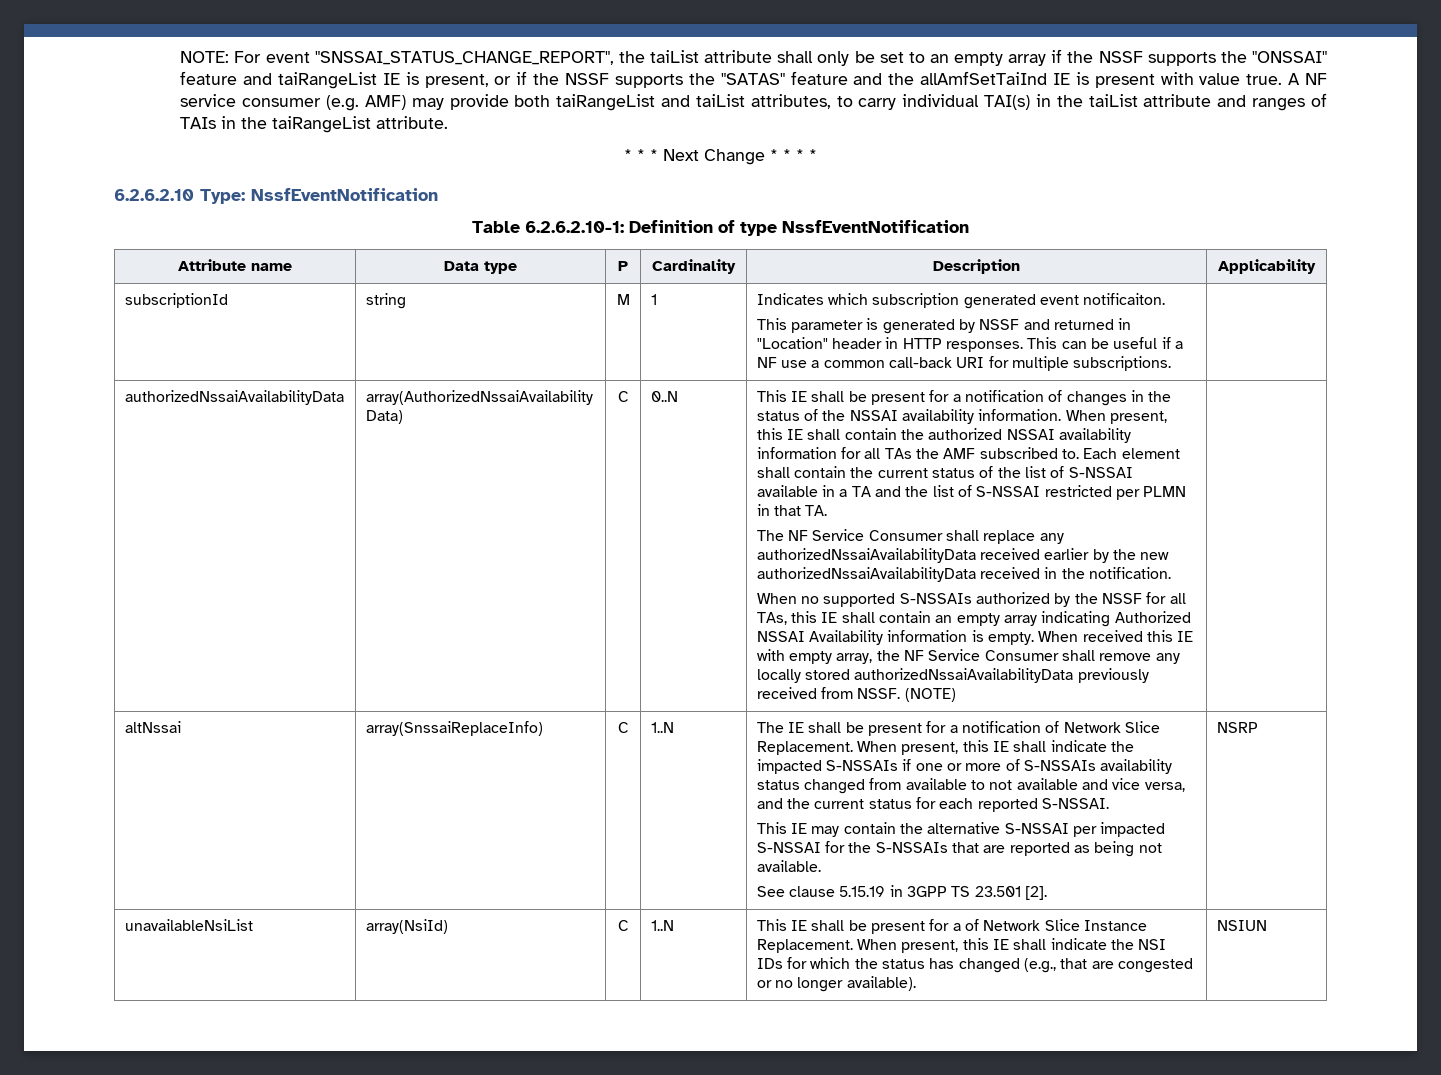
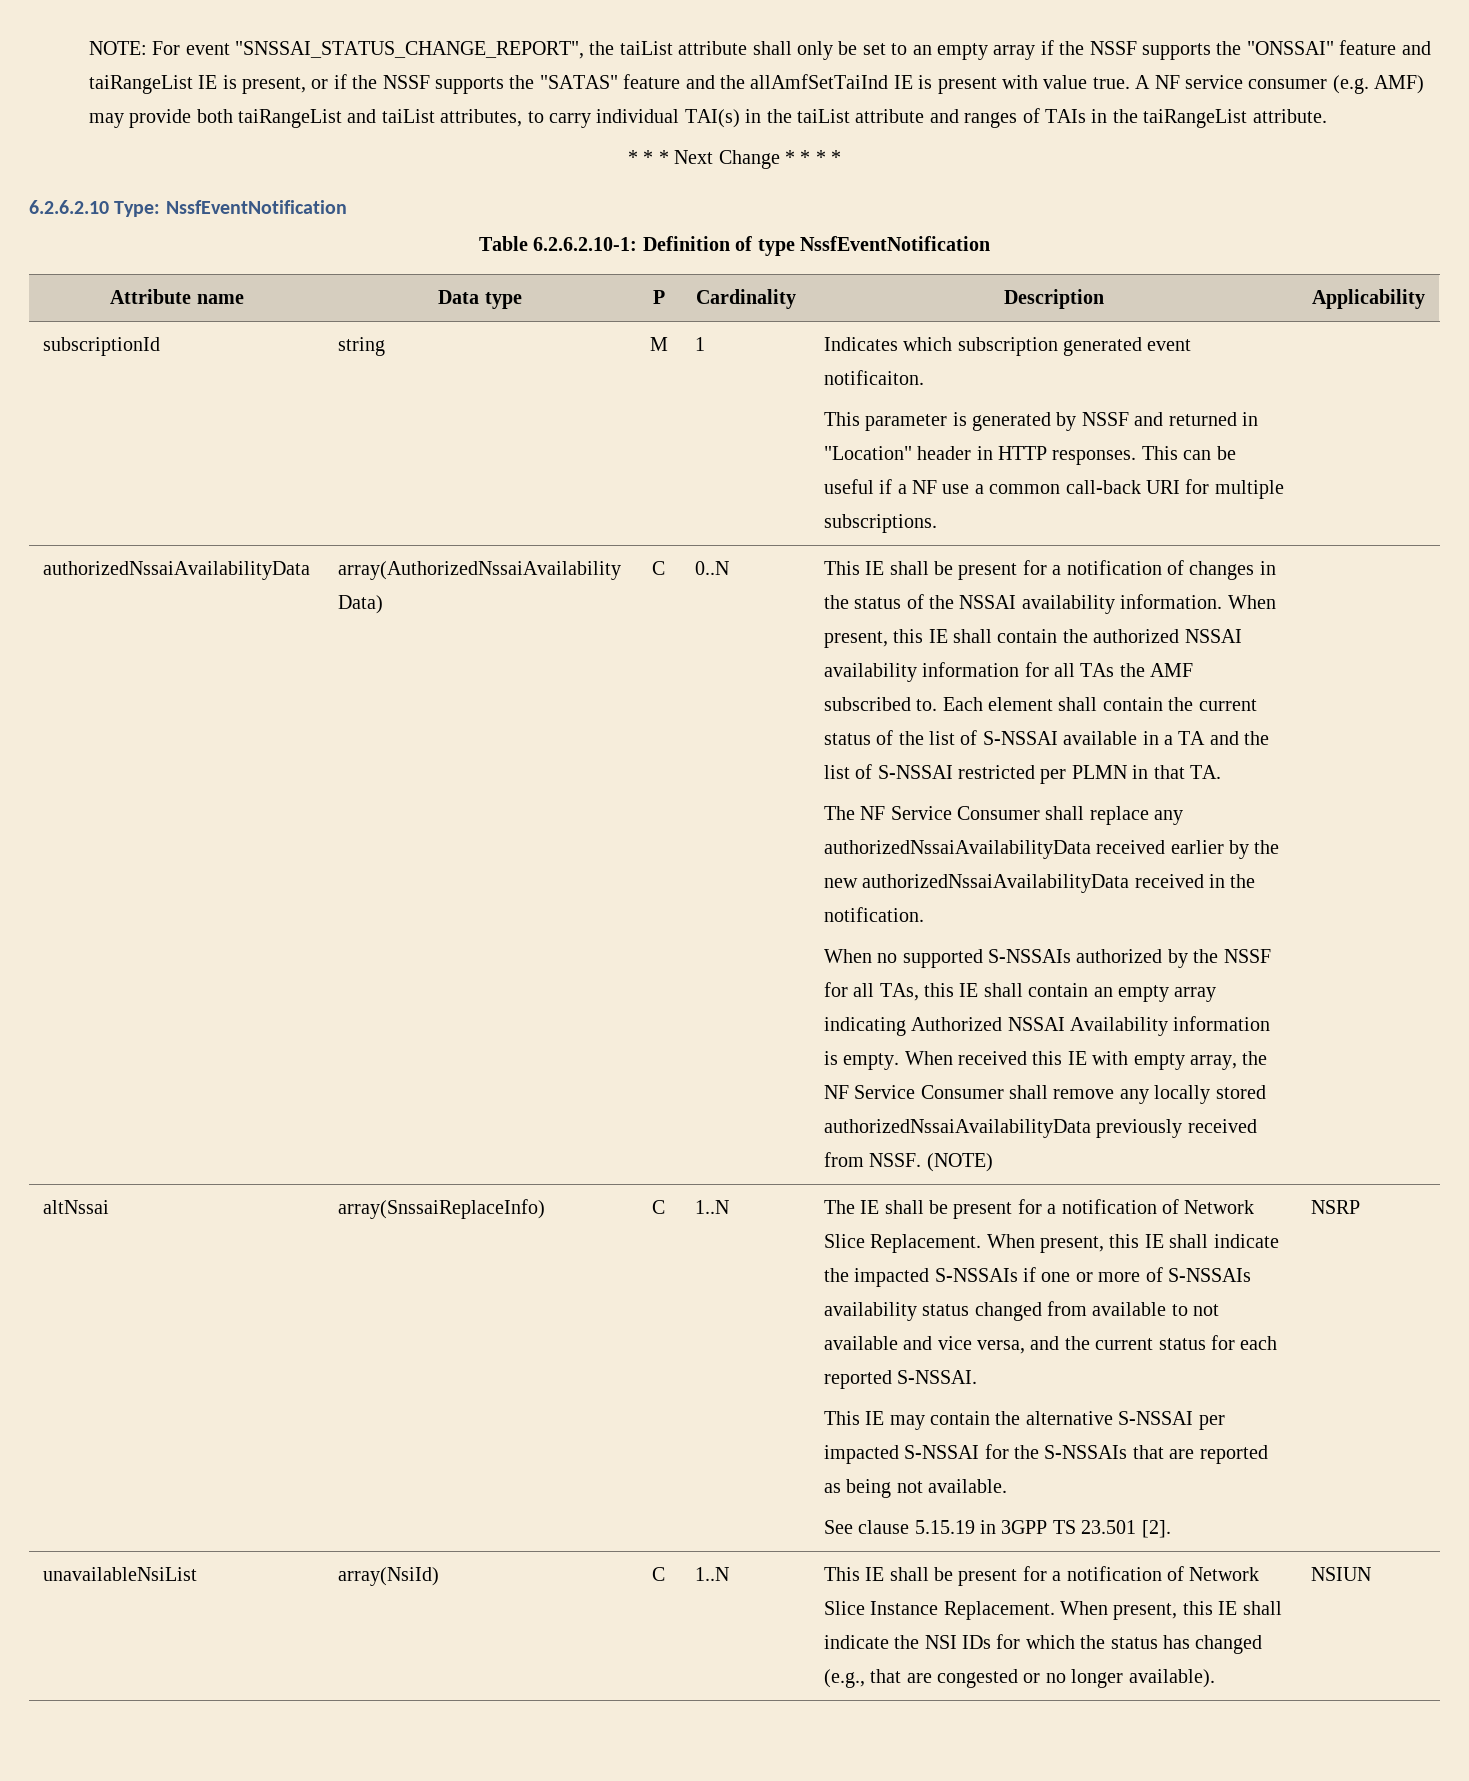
(961, 927) none -> [1066,1566,1162,1581] notification

